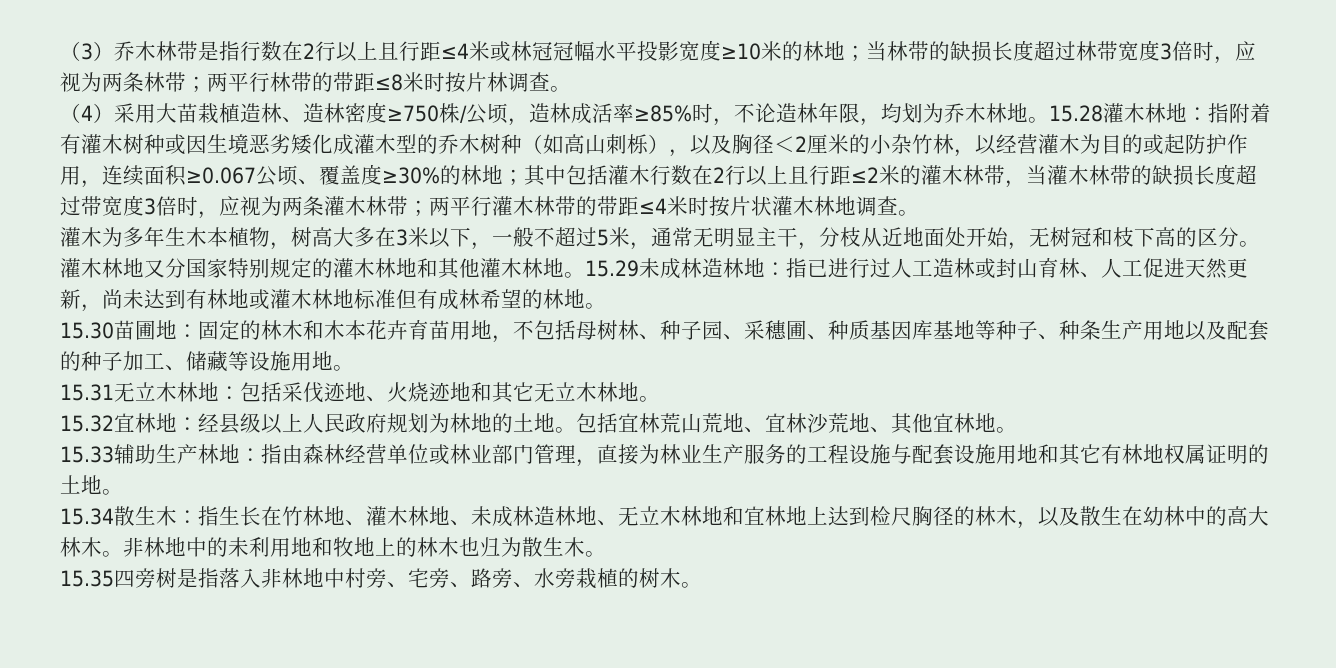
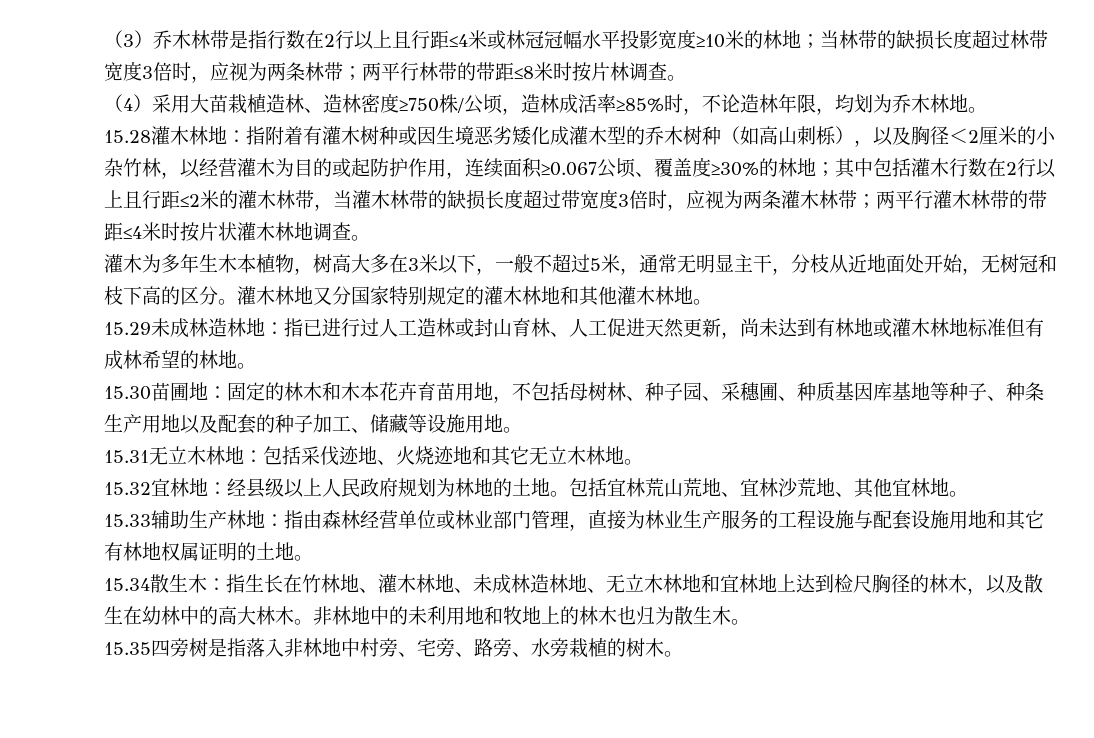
(1049, 120) none -> (987, 110) //
(585, 275) none -> (712, 302) //

